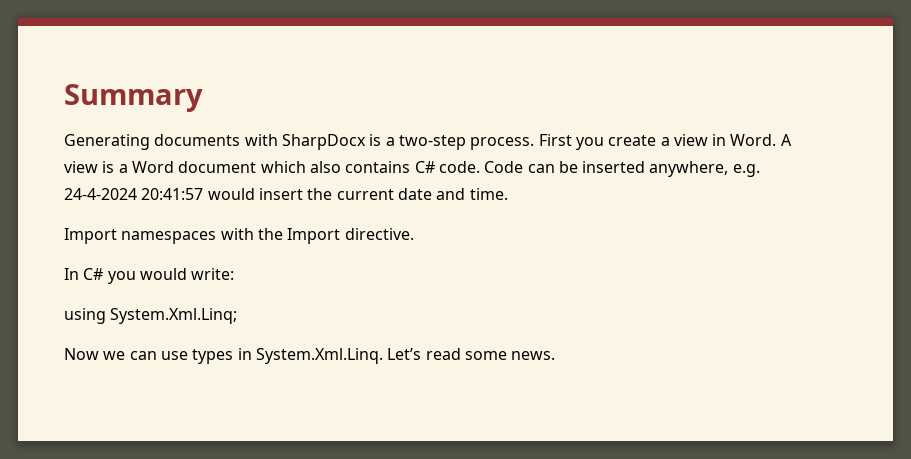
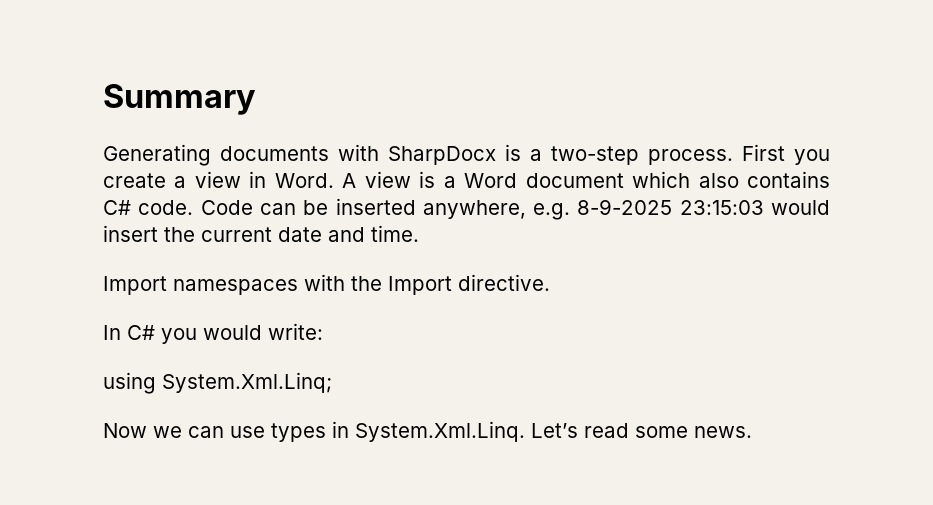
[64,188,204,200] 24-4-2024 20:41:57 -> [577,199,764,215] 8-9-2025 23:15:03

